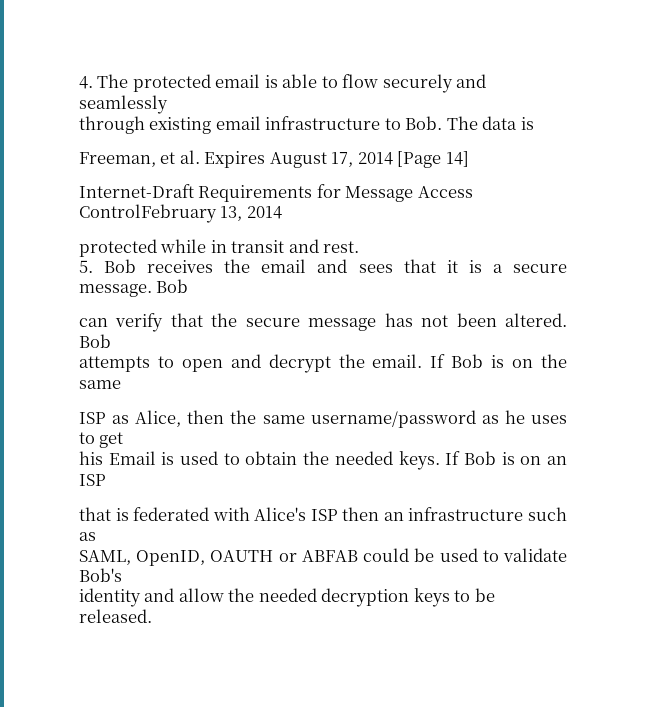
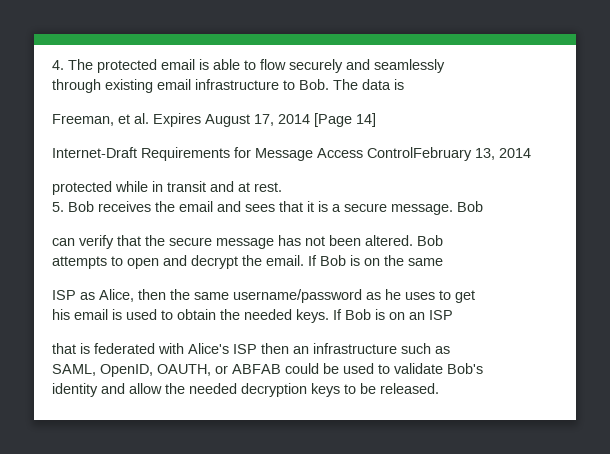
(319, 246) none -> [238,182,250,192] at
[108,451,156,465] Email -> [74,309,108,320] email
[210,550,274,562] OAUTH -> [157,364,211,376] OAUTH,

